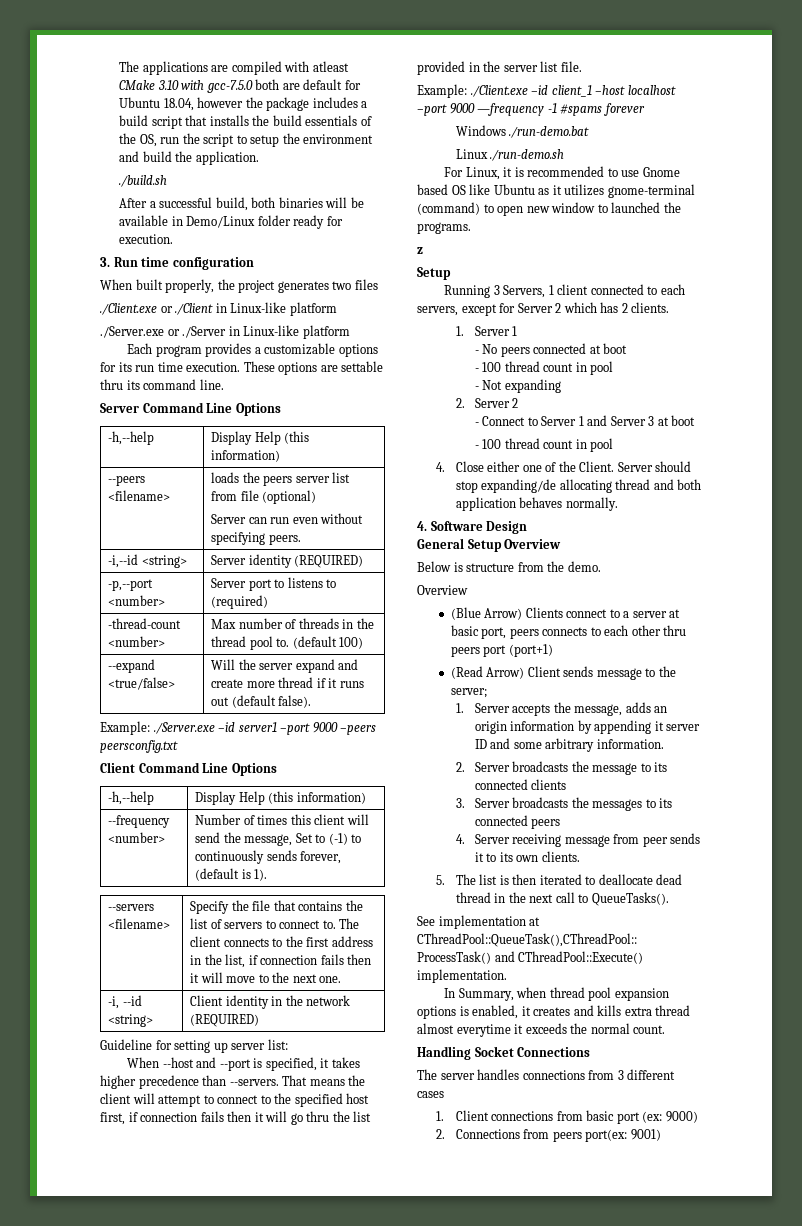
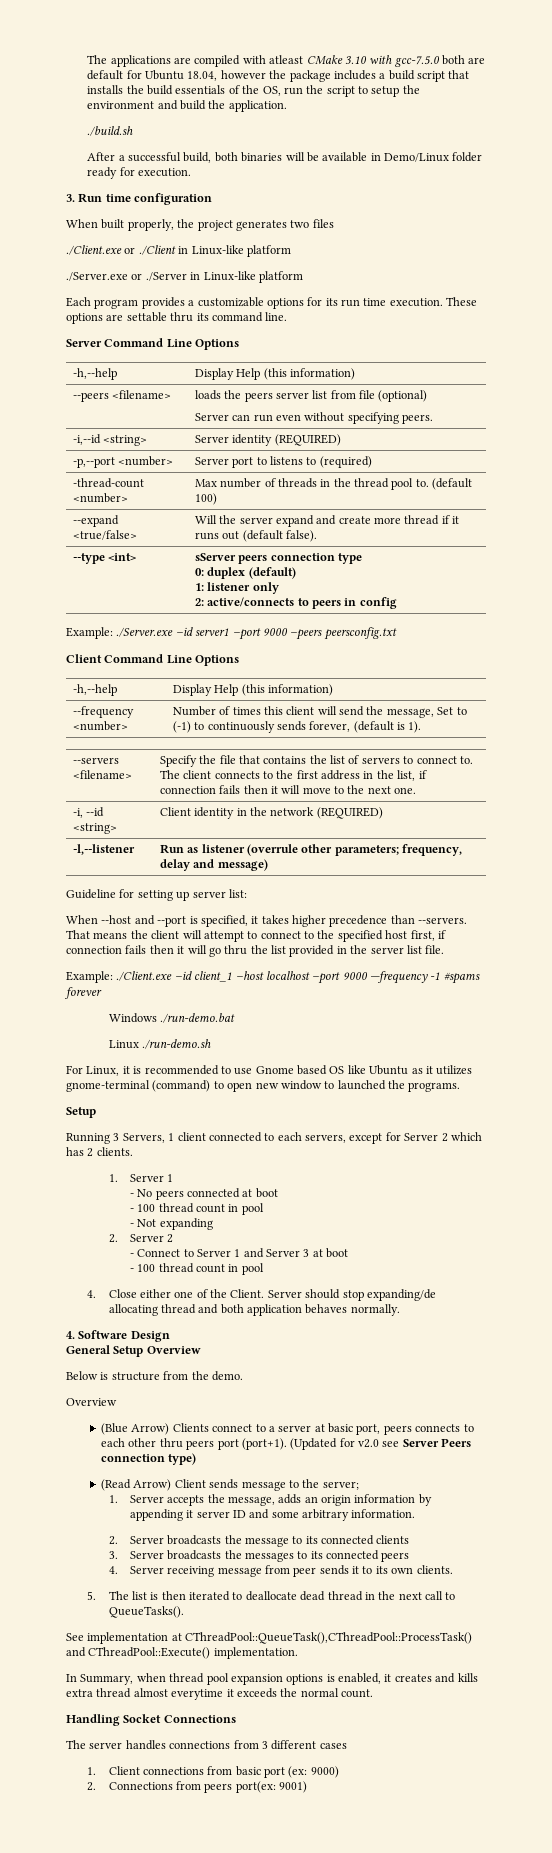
(312, 701) none -> [72,553,137,564] [194,553,362,564] [194,567,296,579] [194,582,279,594] [194,597,397,609] // --type <int> | sServer peers connection type // 0: duplex (default) // 1: listener only // 2: active/connects to peers in config
(260, 1020) none -> [72,844,135,855] [159,844,463,856] [159,859,268,871] // -l,--listener | Run as listener (overrule other parameters; frequency, delay and message)
[417,247,423,254] // z -> (461, 1087) none
[508,644,553,657] (port+1) -> [241,1438,472,1450] [101,1453,197,1465] (port+1). (Updated for v2.0 see Server Peers connection type)

